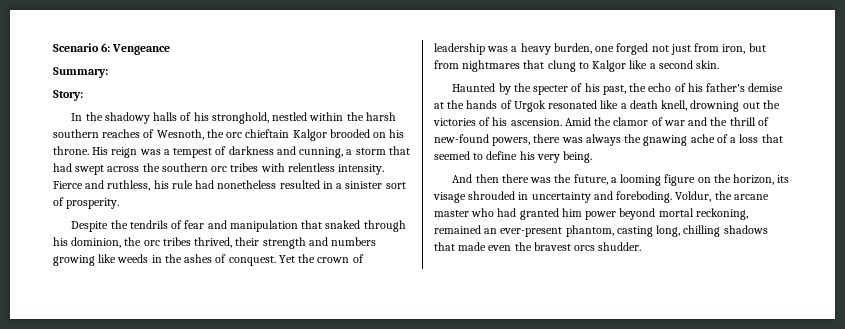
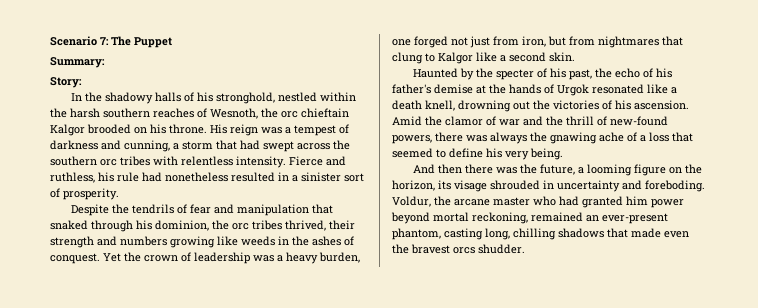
[101,43,171,55] 6: Vengeance -> [100,36,172,48] 7: The Puppet

